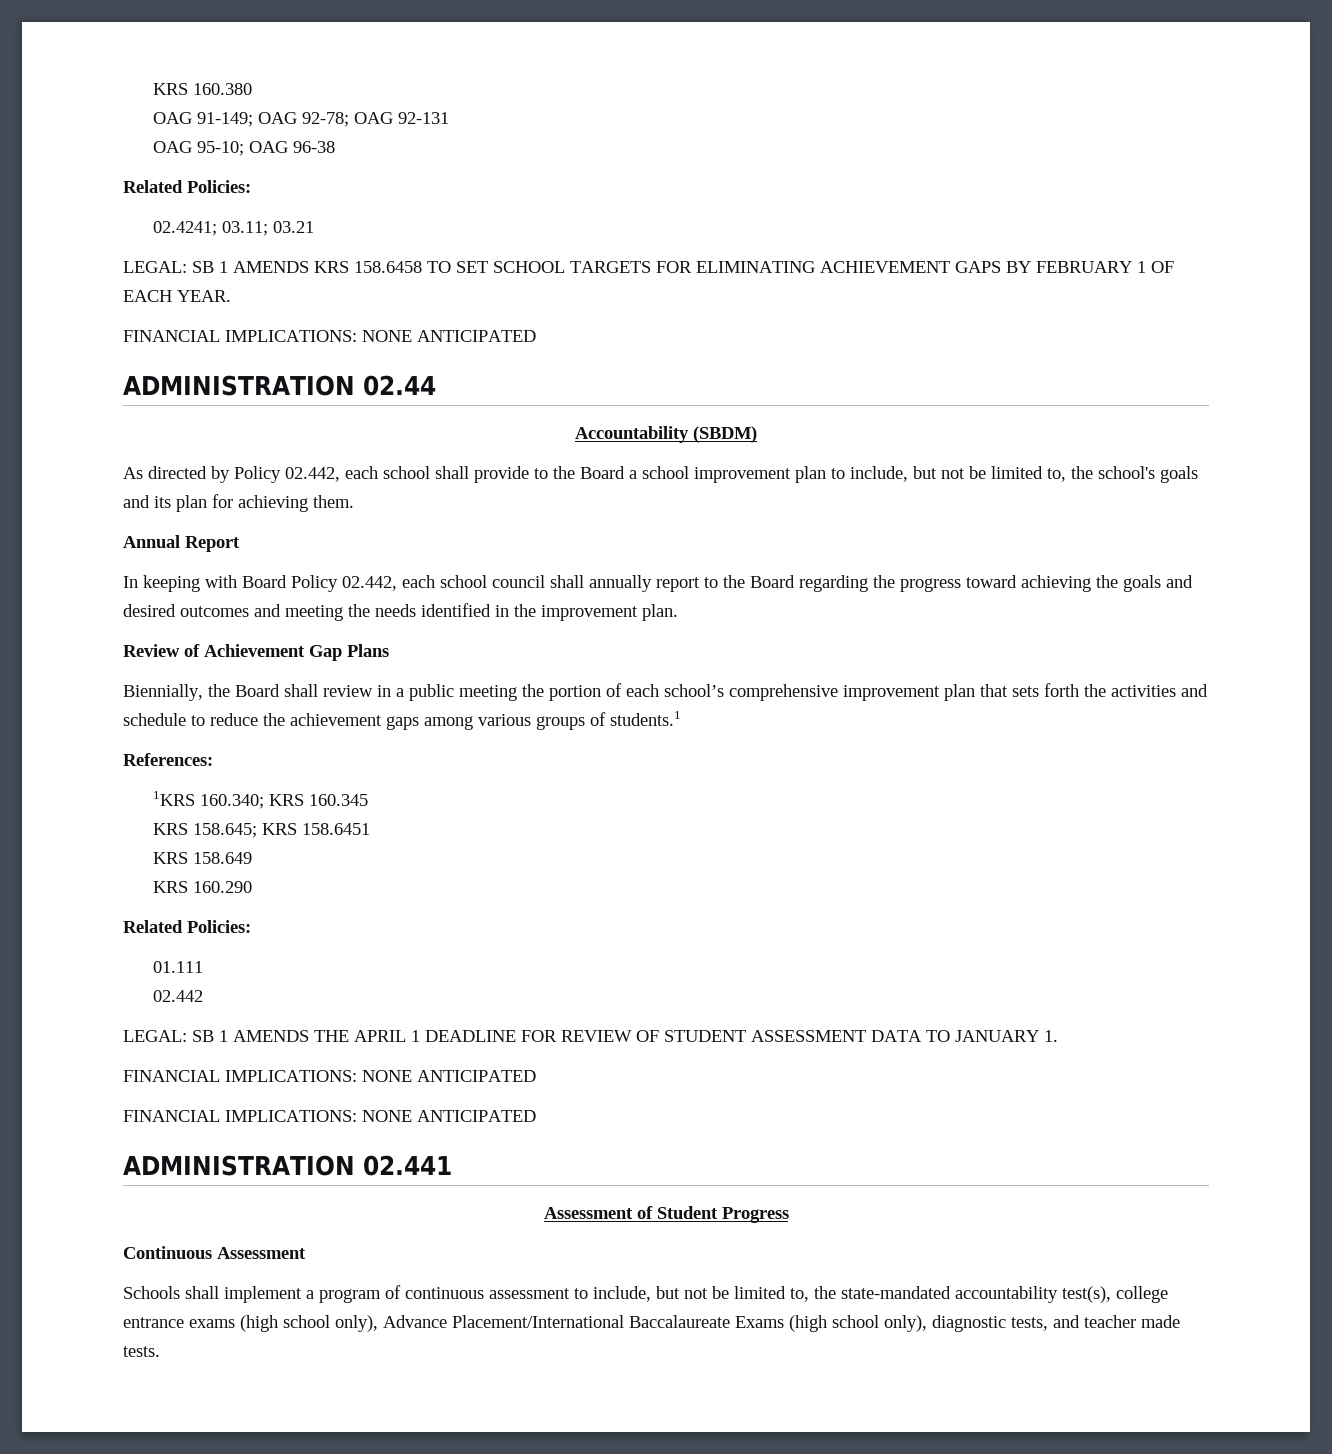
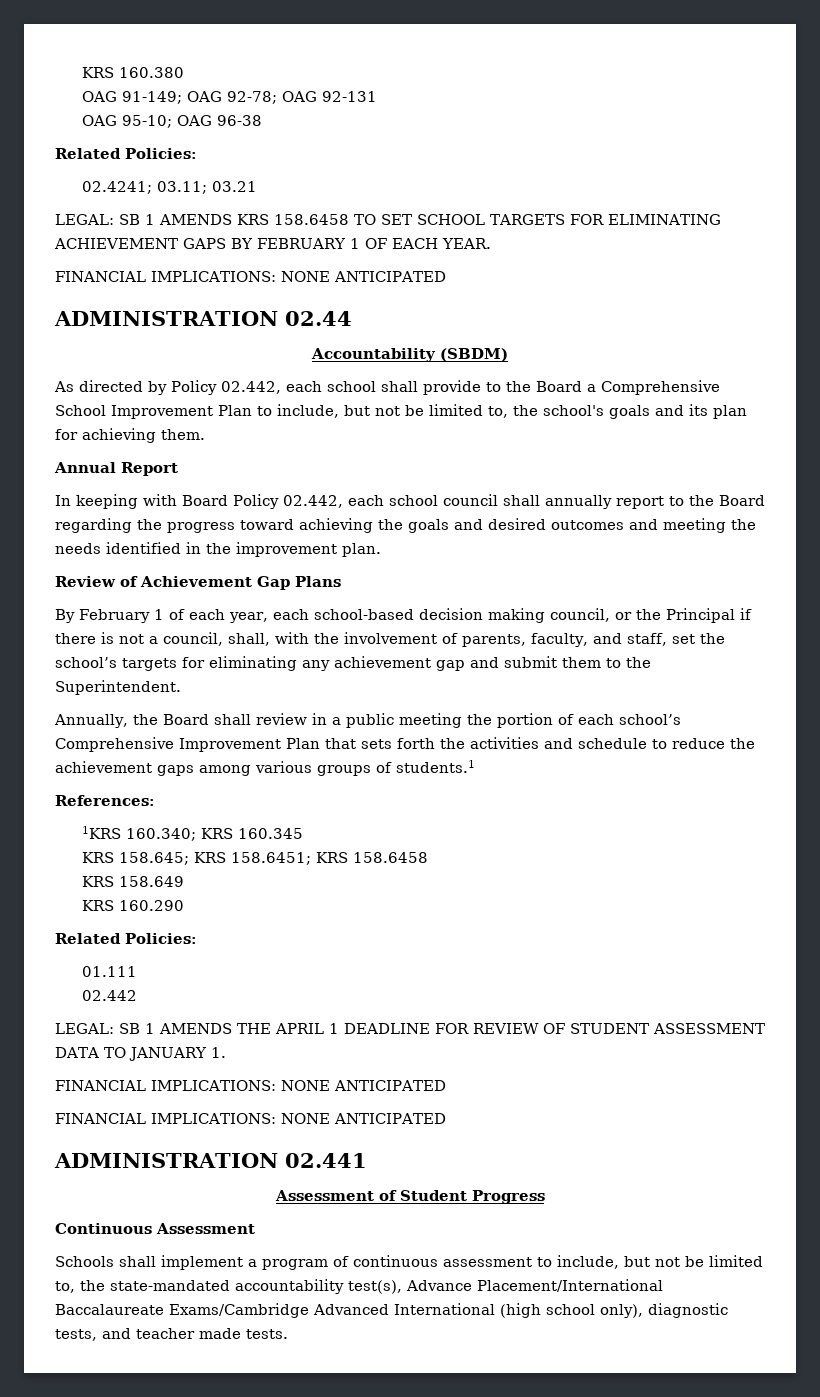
[642,466,826,483] school improvement plan -> [601,380,720,395] [55,405,252,419] Comprehensive School Improvement Plan
[123,684,203,701] Biennially, -> [55,608,752,623] [55,632,725,647] [55,656,651,671] [55,680,181,695] [54,714,128,728] By February 1 of each year, each school-based decision making council, or the Principal if there is not a council, shall, with the involvement of parents, faculty, and staff, set the school’s targets for eliminating any achievement gap and submit them to the Superintendent. // Annually,
[729,684,975,701] comprehensive improvement plan -> [55,737,320,752] Comprehensive Improvement Plan
[302,823,371,835] 158.6451 -> [231,852,429,865] 158.6451; KRS 158.6458
[1116,1286,1168,1303] [123,1315,784,1332] college entrance exams (high school only), Advance Placement/International Baccalaureate Exams -> [406,1279,663,1292] [55,1303,495,1318] Advance Placement/International Baccalaureate Exams/Cambridge Advanced International

